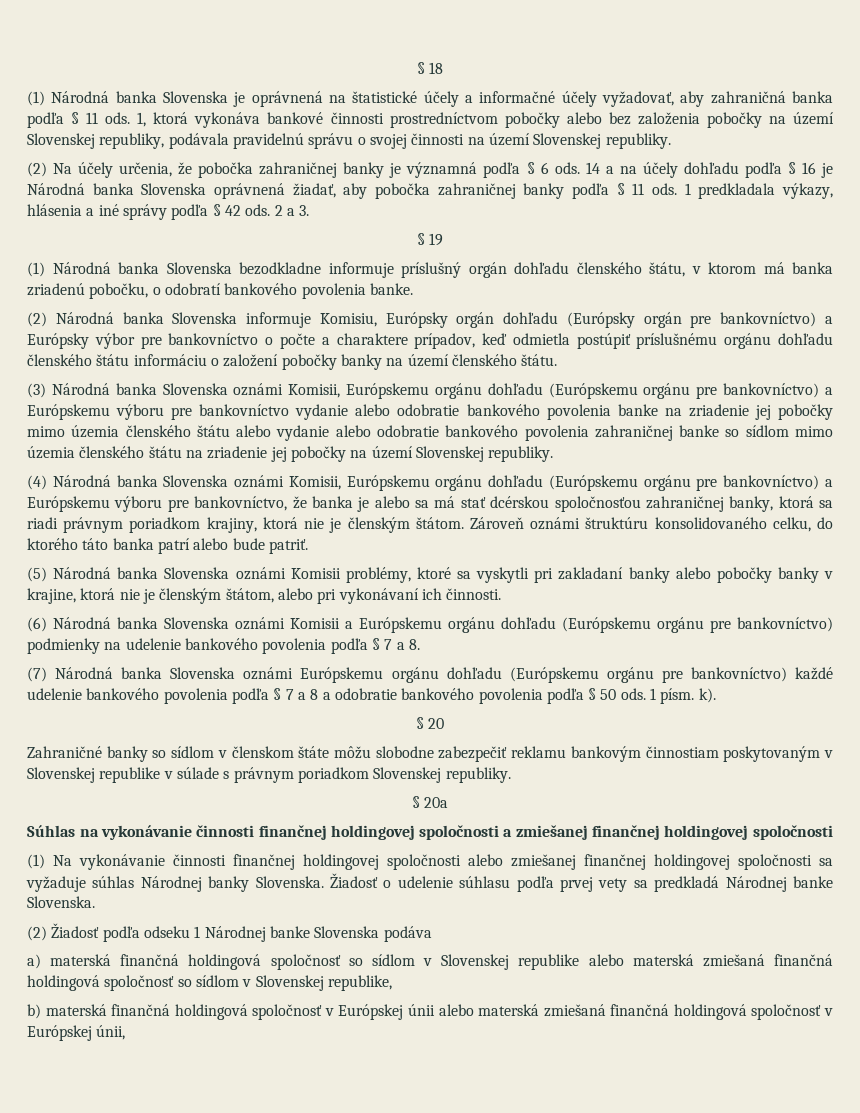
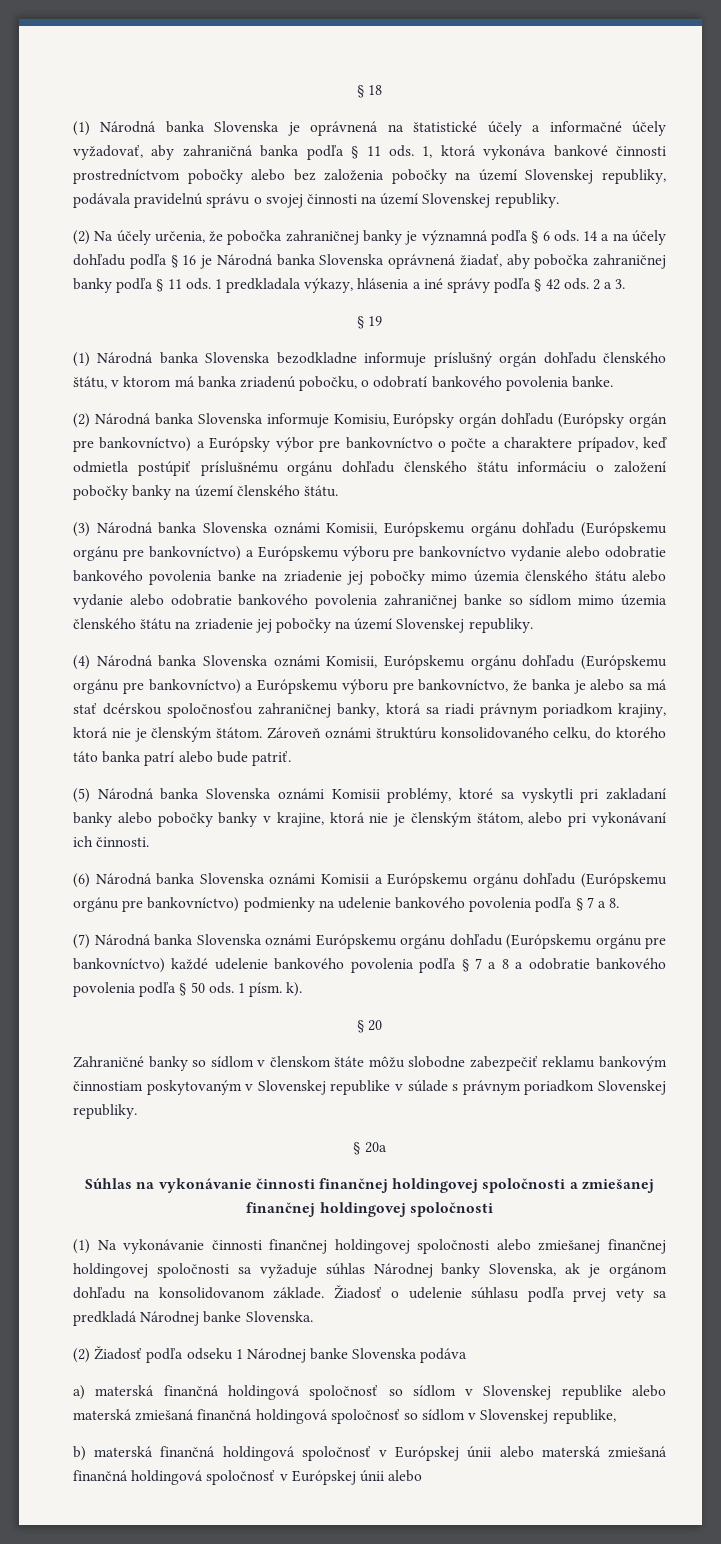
[255,876,324,888] Slovenska. -> [489,1263,667,1278] [73,1287,325,1299] Slovenska, ak je orgánom dohľadu na konsolidovanom základe.
[96,1025,126,1040] únii, -> [359,1470,423,1482] únii alebo

